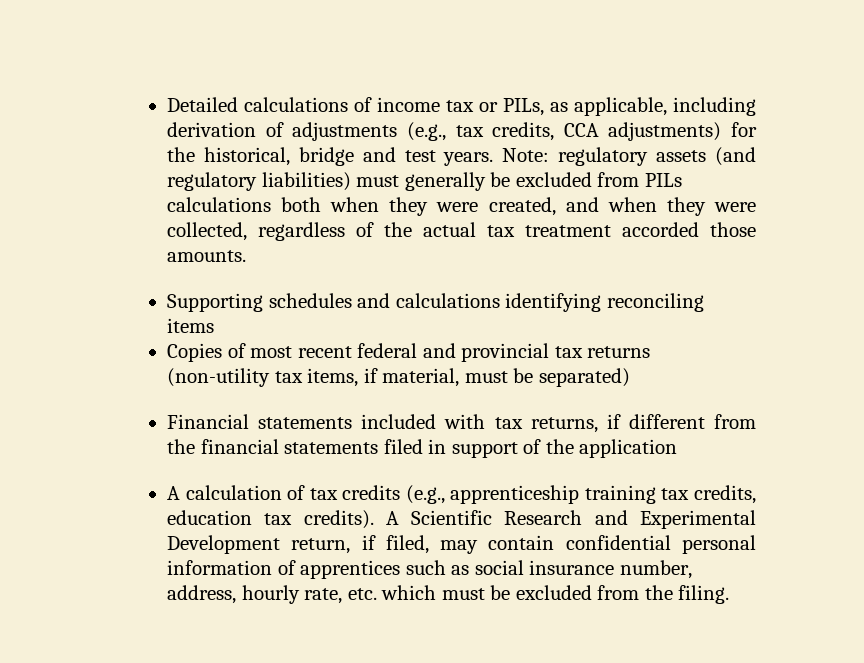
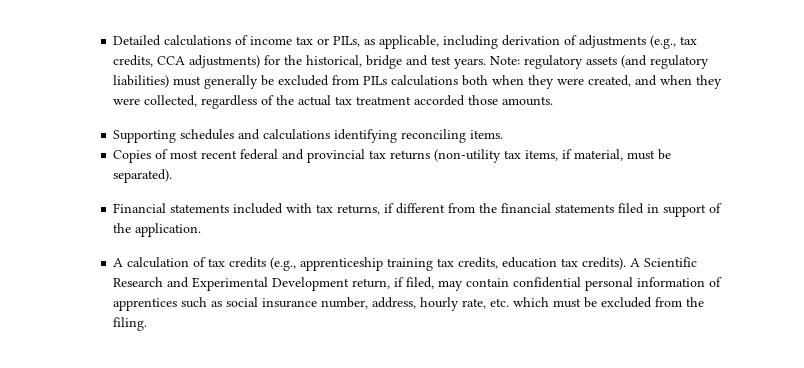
[167,318,215,333] items -> [470,130,504,139] items.
[538,368,630,387] separated) -> [113,169,173,183] separated).
[579,439,678,458] application -> [135,223,202,237] application.

